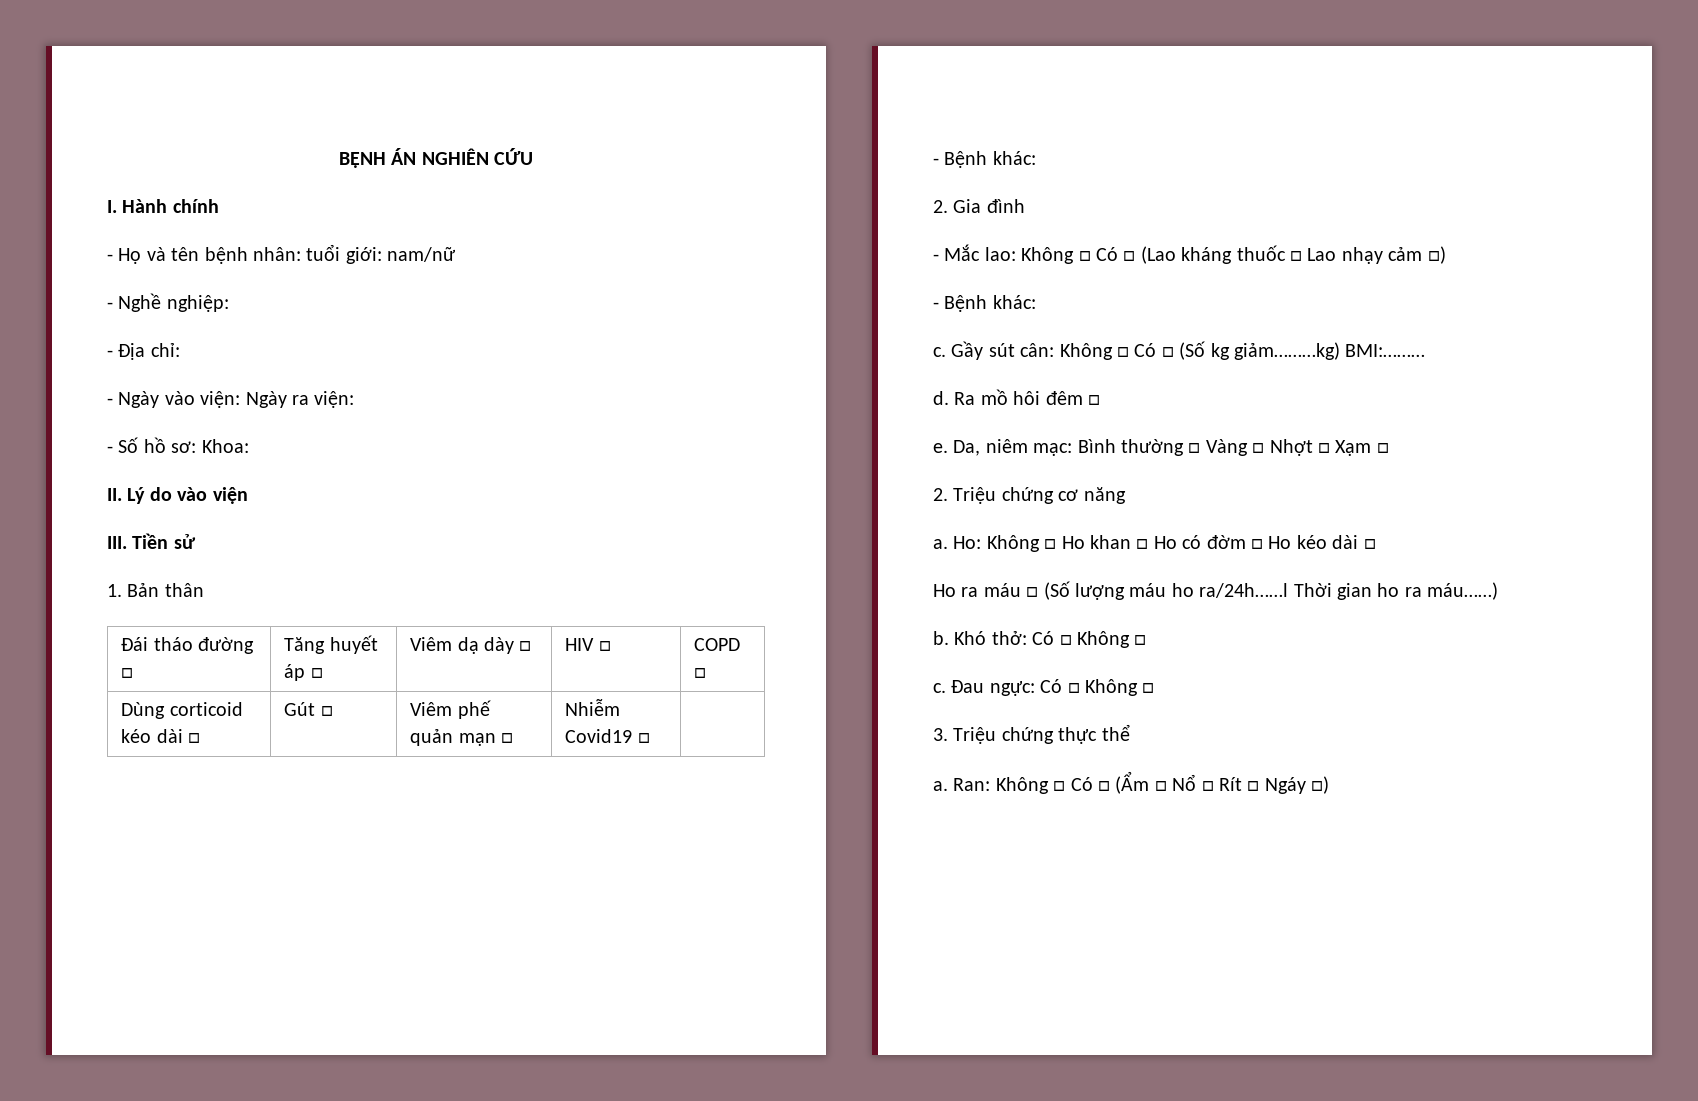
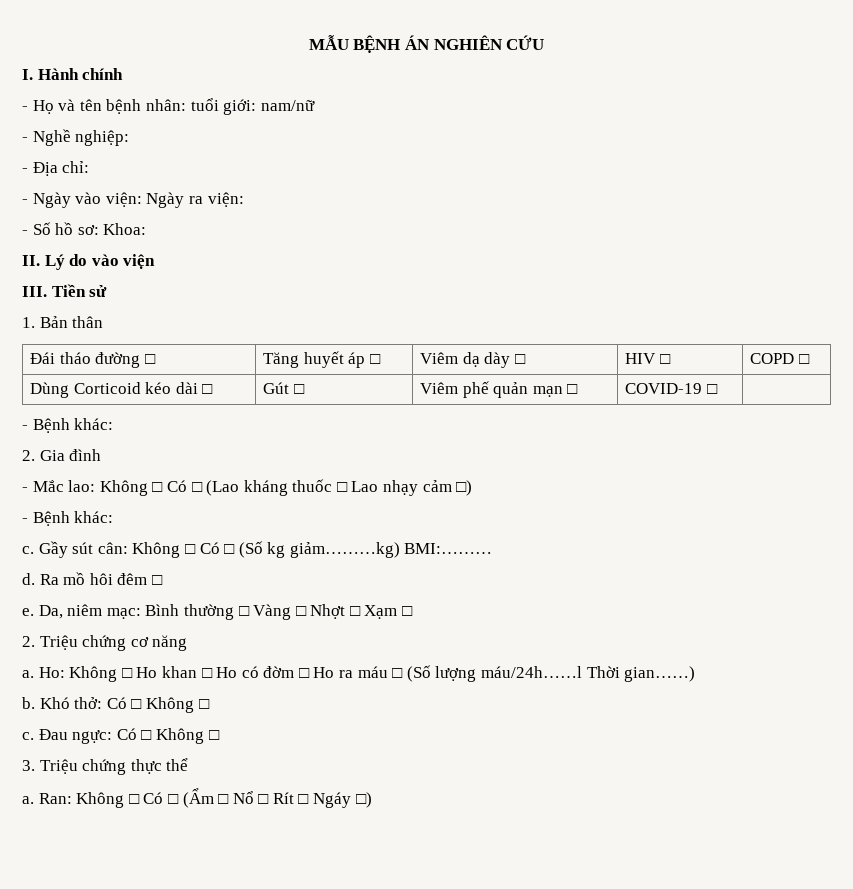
(338, 160) none -> [308,35,349,50] MẪU
[169,702,243,716] corticoid -> [73,382,141,394] Corticoid
[565,699,621,716] [565,729,633,743] Nhiễm Covid19 -> [625,383,703,394] COVID-19
[1296,535,1376,549] [933,584,956,597] kéo dài □ // Ho -> (335, 672) none
[1129,582,1499,600] máu ho ra/24h……l Thời gian ho ra máu……) -> [481,666,696,682] máu/24h……l Thời gian……)

